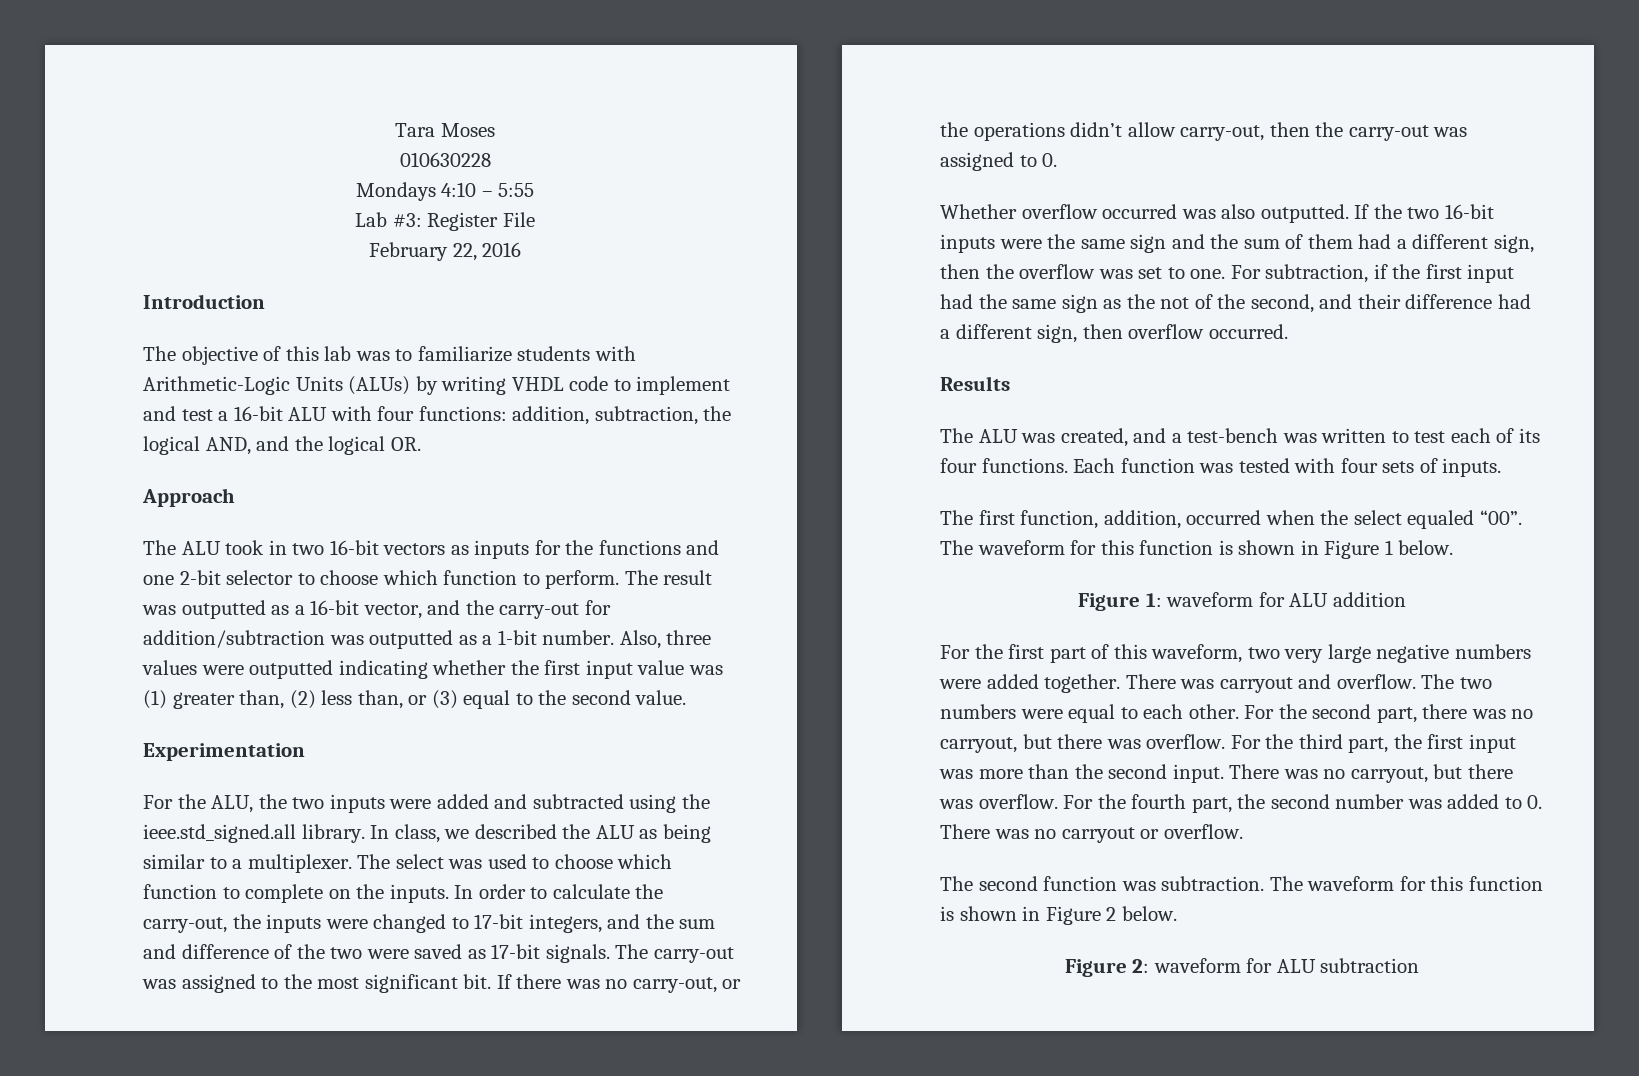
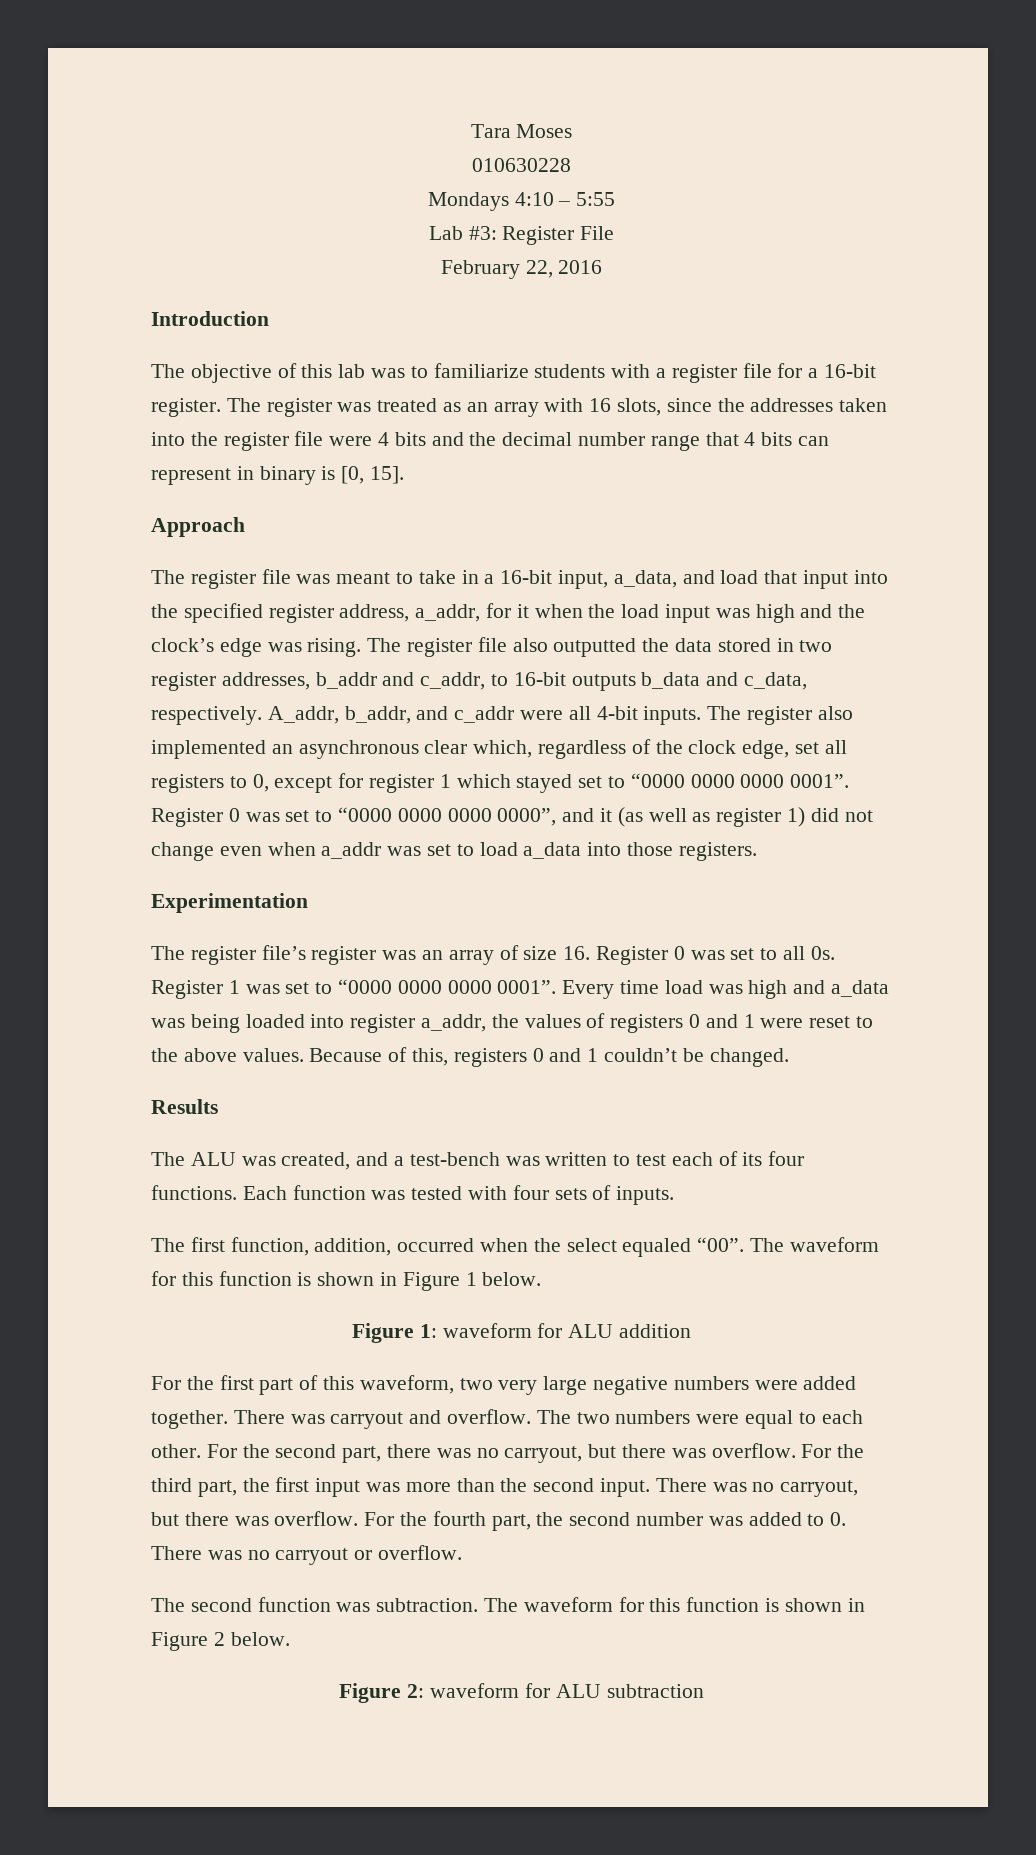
[143,376,731,395] [143,406,732,425] [143,436,421,455] [142,488,235,507] [143,540,720,559] [143,570,713,589] [142,600,611,619] [143,630,712,649] [142,660,723,679] [143,690,687,709] [143,743,305,761] [143,794,710,813] [143,824,711,843] [143,854,673,873] [143,884,664,903] [143,914,716,933] [143,944,734,963] [142,974,742,993] [940,122,1468,141] [940,152,1058,171] [940,204,1494,223] [940,234,1534,253] [940,264,1515,283] [940,294,1531,313] [940,324,1288,343] Arithmetic-Logic Units (ALUs) by writing VHDL code to implement and test a 16-bit ALU with four functions: addition, subtraction, the logical AND, and the logical OR. // Approach // The ALU took in two 16-bit vectors as inputs for the functions and one 2-bit selector to choose which function to perform. The result was outputted as a 16-bit vector, and the carry-out for addition/subtraction was outputted as a 1-bit number. Also, three values were outputted indicating whether the first input value was (1) greater than, (2) less than, or (3) equal to the second value. // Experimentation // For the ALU, the two inputs were added and subtracted using the ieee.std_signed.all library. In class, we described the ALU as being similar to a multiplexer. The select was used to choose which function to complete on the inputs. In order to calculate the carry-out, the inputs were changed to 17-bit integers, and the sum and difference of the two were saved as 17-bit signals. The carry-out was assigned to the most significant bit. If there was no carry-out, or the operations didn’t allow carry-out, then the carry-out was assigned to 0. // Whether overflow occurred was also outputted. If the two 16-bit inputs were the same sign and the sum of them had a different sign, then the overflow was set to one. For subtraction, if the first input had the same sign as the not of the second, and their difference had a different sign, then overflow occurred. -> [656,363,877,383] [151,398,888,417] [151,431,830,451] [151,466,405,485] [151,517,245,537] [151,569,888,589] [151,603,866,623] [151,637,833,657] [151,672,808,691] [151,706,853,725] [151,739,847,759] [151,773,850,793] [151,807,873,827] [151,842,757,861] [151,893,308,913] [151,945,835,965] [151,979,890,999] [151,1013,874,1033] [151,1047,789,1067] a register file for a 16-bit register. The register was treated as an array with 16 slots, since the addresses taken into the register file were 4 bits and the decimal number range that 4 bits can represent in binary is [0, 15]. // Approach // The register file was meant to take in a 16-bit input, a_data, and load that input into the specified register address, a_addr, for it when the load input was high and the clock’s edge was rising. The register file also outputted the data stored in two register addresses, b_addr and c_addr, to 16-bit outputs b_data and c_data, respectively. A_addr, b_addr, and c_addr were all 4-bit inputs. The register also implemented an asynchronous clear which, regardless of the clock edge, set all registers to 0, except for register 1 which stayed set to “0000 0000 0000 0001”. Register 0 was set to “0000 0000 0000 0000”, and it (as well as register 1) did not change even when a_addr was set to load a_data into those registers. // Experimentation // The register file’s register was an array of size 16. Register 0 was set to all 0s. Register 1 was set to “0000 0000 0000 0001”. Every time load was high and a_data was being loaded into register a_addr, the values of registers 0 and 1 were reset to the above values. Because of this, registers 0 and 1 couldn’t be changed.

